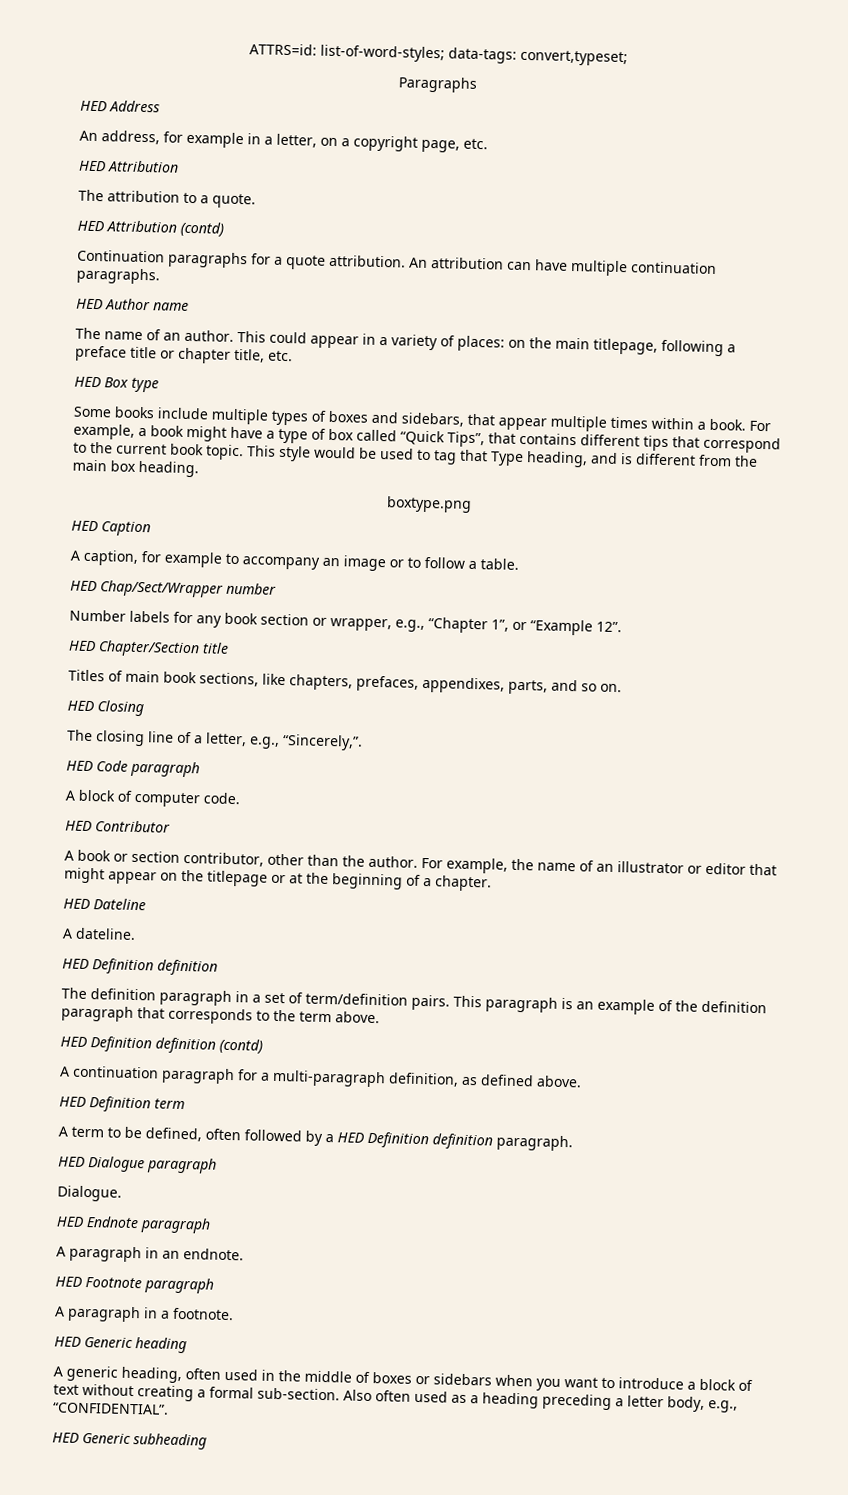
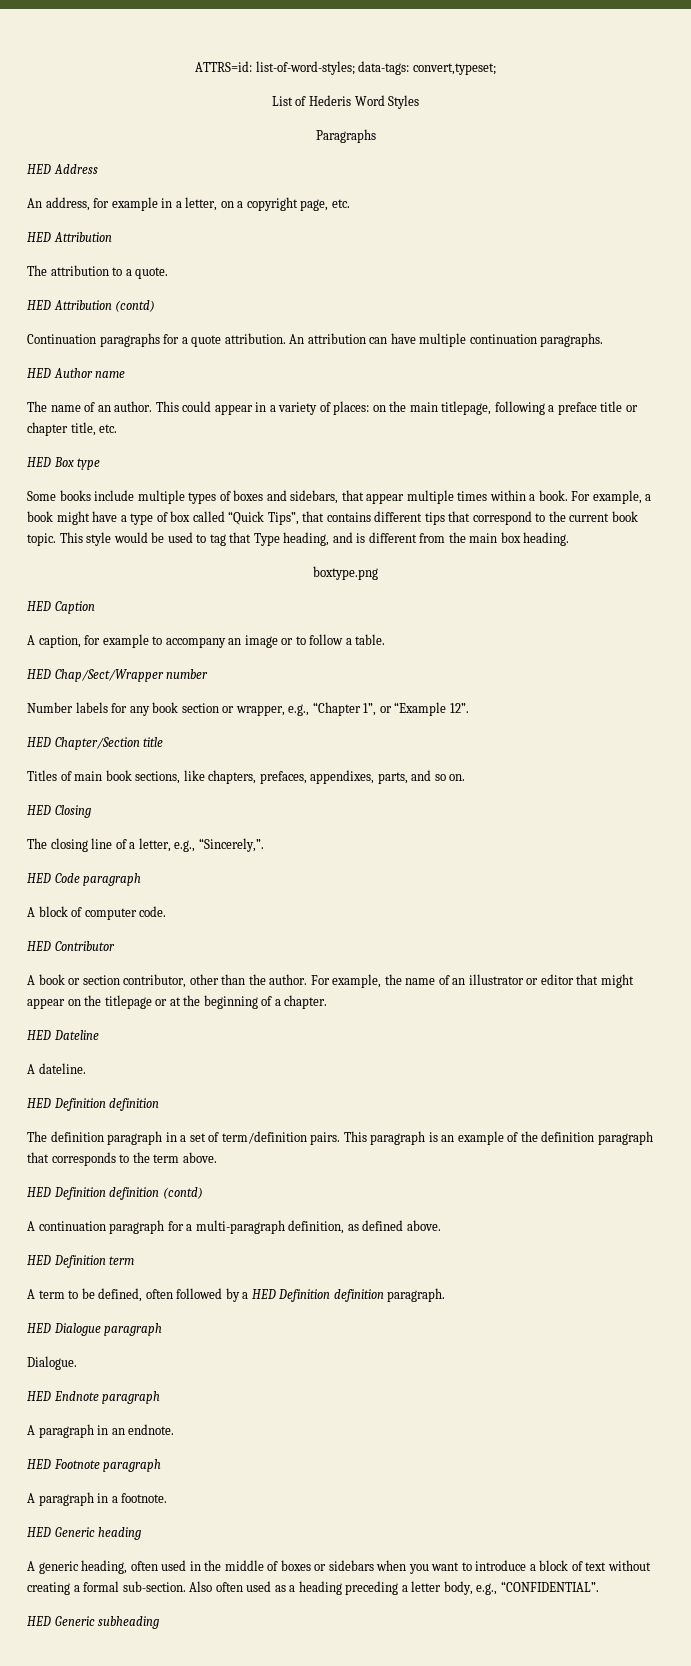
(628, 58) none -> [271,95,420,109] // List of Hederis Word Styles

